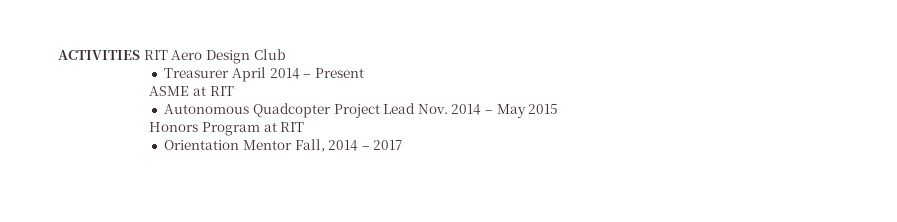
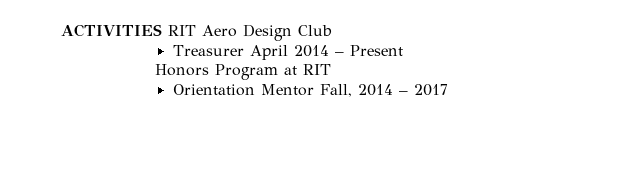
[149,86,234,96] [164,103,559,118] // ASME at RIT // Autonomous Quadcopter Project Lead Nov. 2014 – May 2015 -> (403, 50) none

